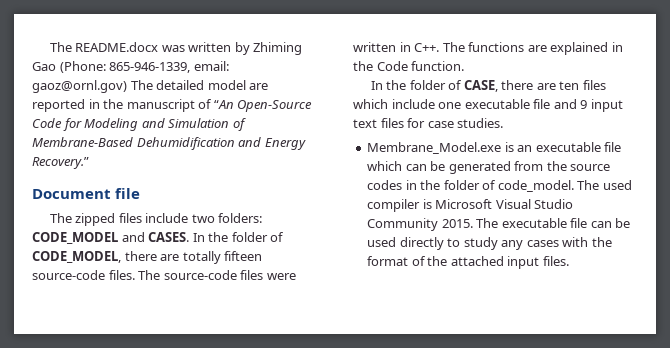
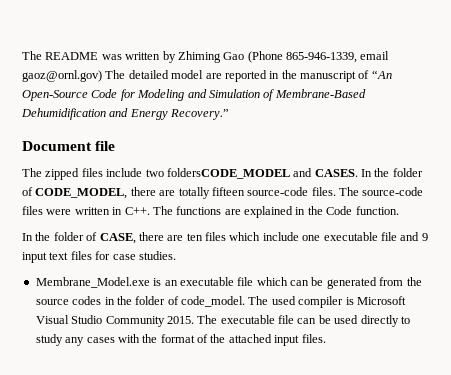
[49,42,159,52] The README.docx -> [22,51,99,60] The README
[59,61,229,73] (Phone: 865-946-1339, email: -> [247,51,390,63] (Phone 865-946-1339, email
[218,213,263,223] [32,232,118,244] folders: CODE_MODEL -> [166,168,290,179] foldersCODE_MODEL

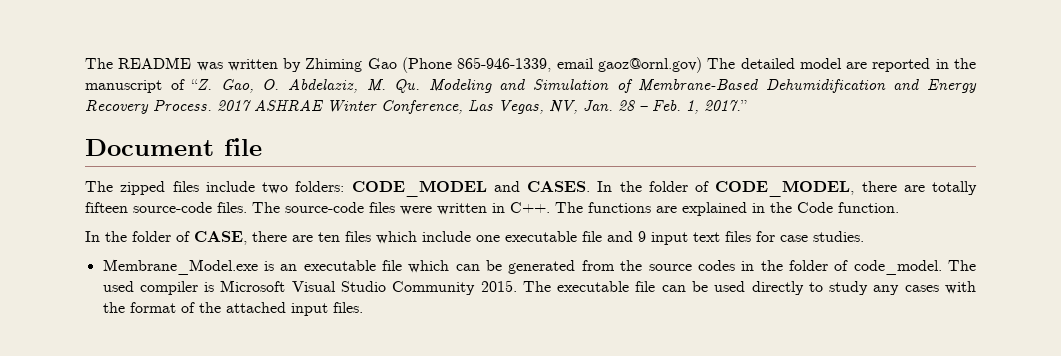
[371,70,392,79] [22,89,135,101] “An Open-Source Code for -> [191,78,421,93] “Z. Gao, O. Abdelaziz, M. Qu.
[170,109,230,120] Recovery.” -> [85,99,747,114] Recovery Process. 2017 ASHRAE Winter Conference, Las Vegas, NV, Jan. 28 – Feb. 1, 2017.”
[166,168,290,179] foldersCODE_MODEL -> [295,180,487,197] folders: CODE_MODEL

